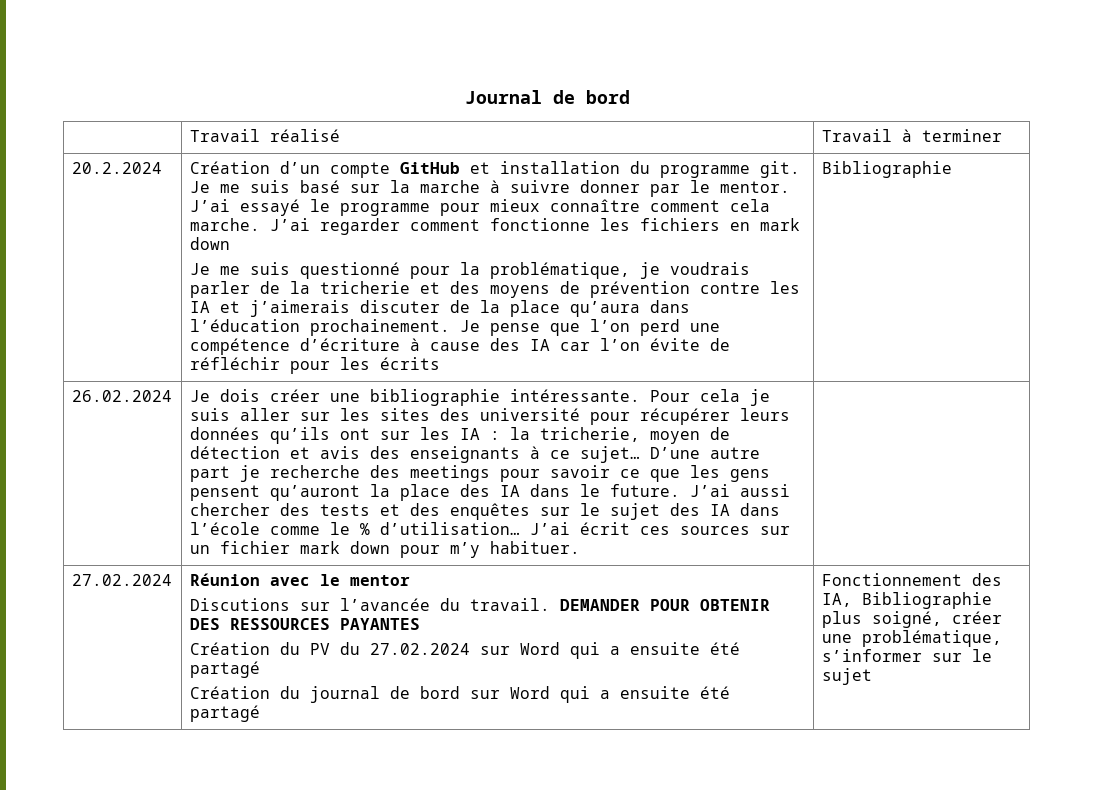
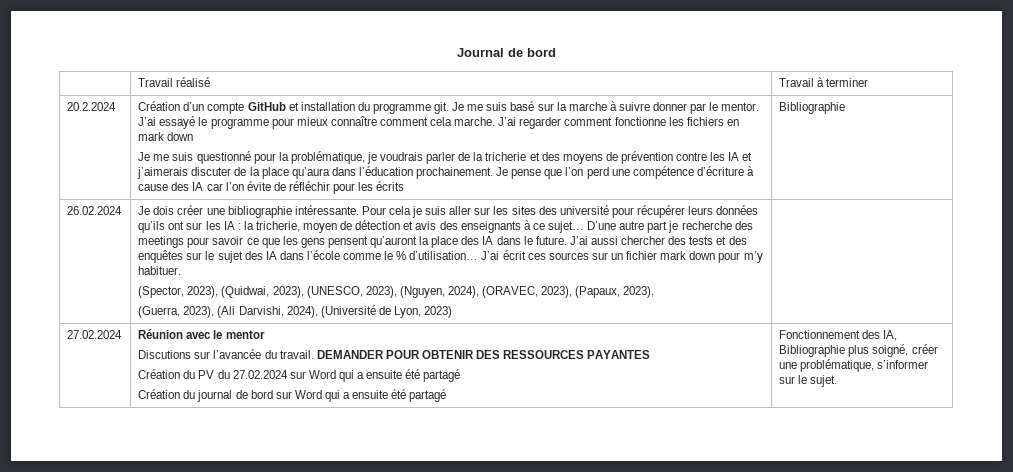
(580, 547) none -> [138,286,655,298] [138,305,453,318] // (Spector, 2023), (Quidwai, 2023), (UNESCO, 2023), (Nguyen, 2024), (ORAVEC, 2023), (Papaux, 2023), // (Guerra, 2023), (Ali Darvishi, 2024), (Université de Lyon, 2023)
[821,668,872,685] sujet -> [810,375,838,387] sujet.

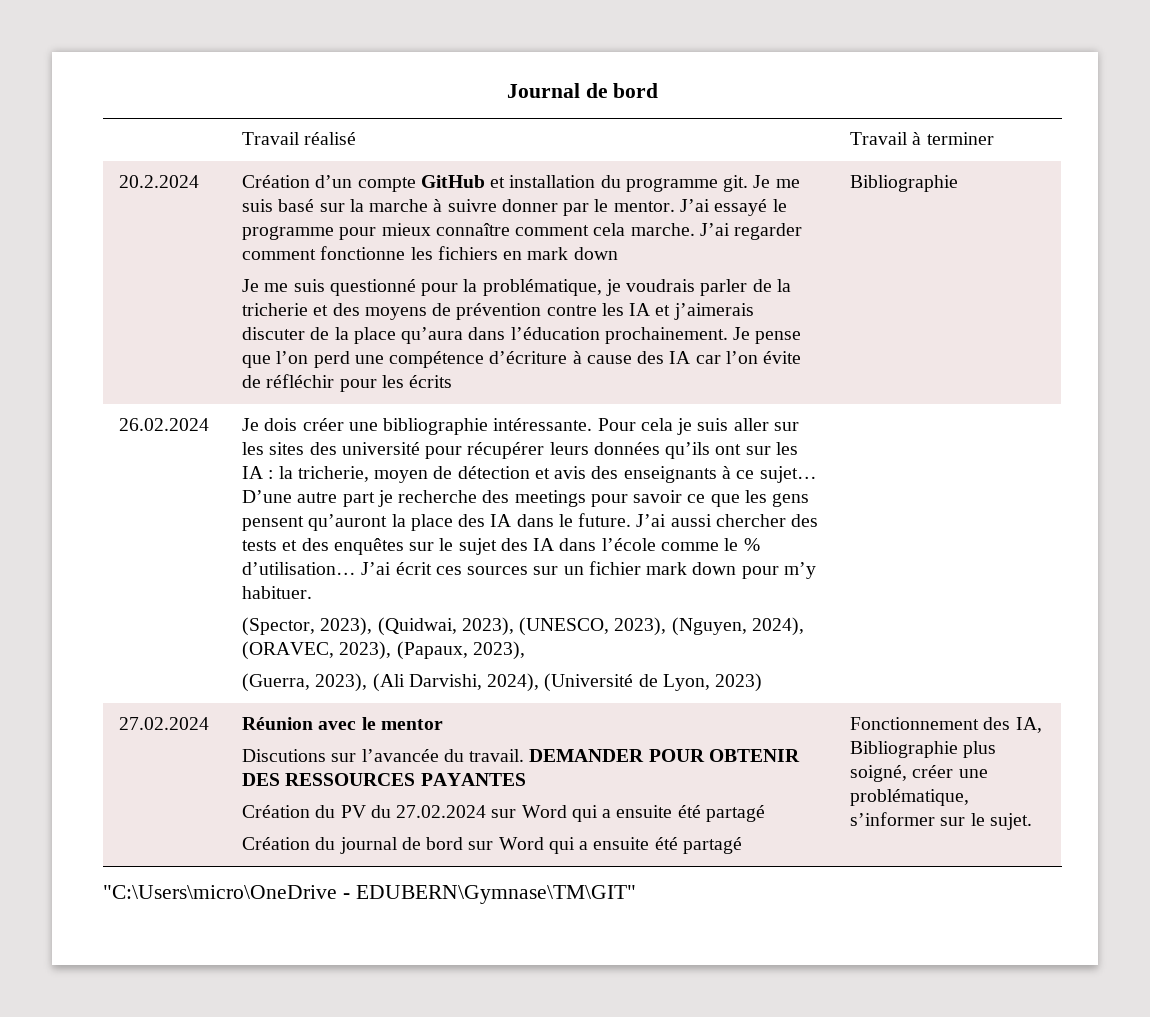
(838, 381) none -> [103,885,636,904] // "C:\Users\micro\OneDrive - EDUBERN\Gymnase\TM\GIT"

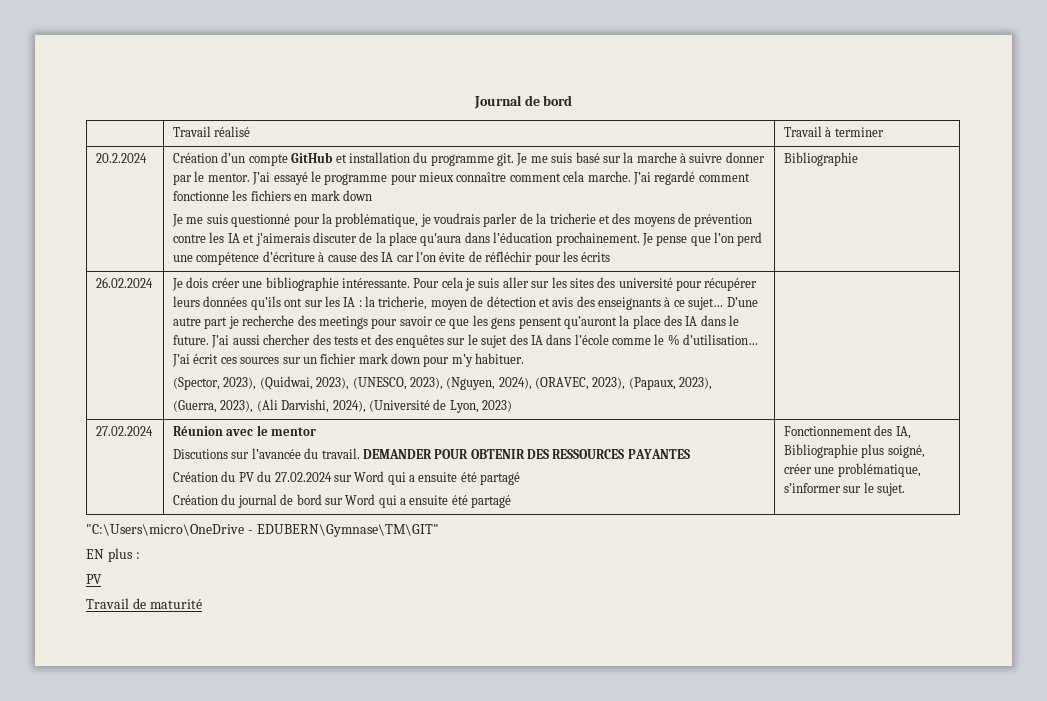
[734,223,803,240] regarder -> [654,171,696,185] regardé
(636, 894) none -> [86,548,140,562] [86,574,102,584] [86,598,202,609] // EN plus : // PV // Travail de maturité

